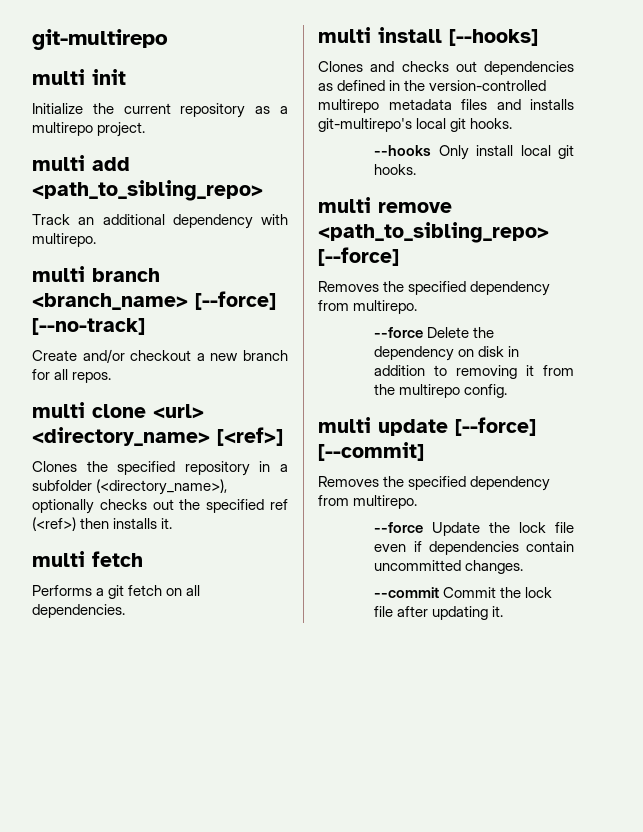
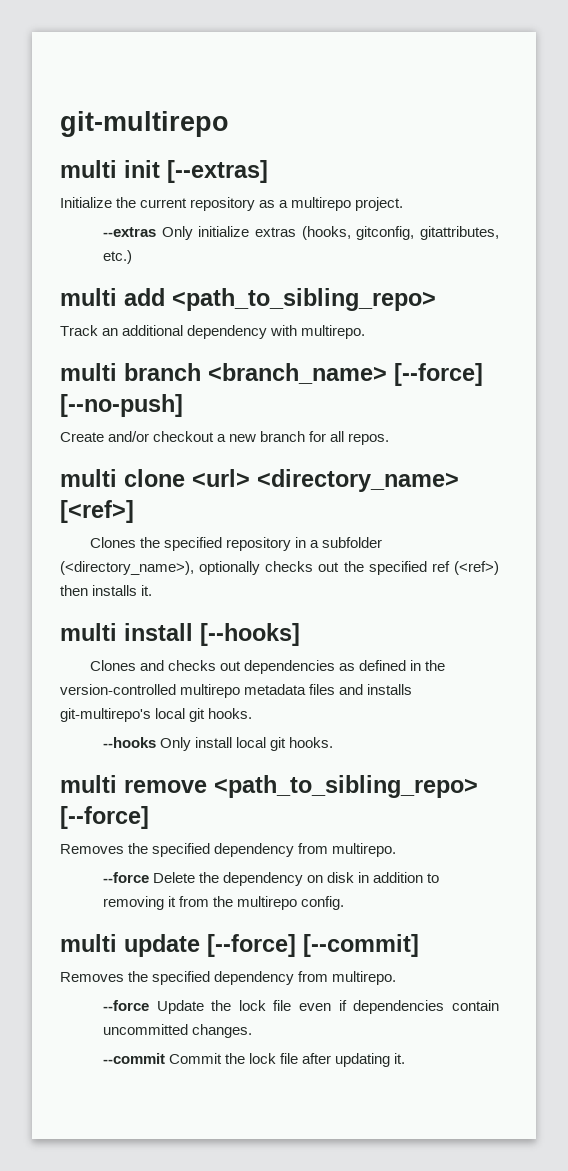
(126, 77) none -> [167,160,268,183] [--extras]
(146, 129) none -> [102,226,499,240] [102,250,132,264] // --extras Only initialize extras (hooks, gitconfig, gitattributes, etc.)
[32,318,145,335] [--no-track] -> [60,394,183,417] [--no-push]
[32,551,143,567] [32,585,201,599] [32,604,125,618] // multi fetch // Performs a git fetch on all dependencies. -> (153, 590) none

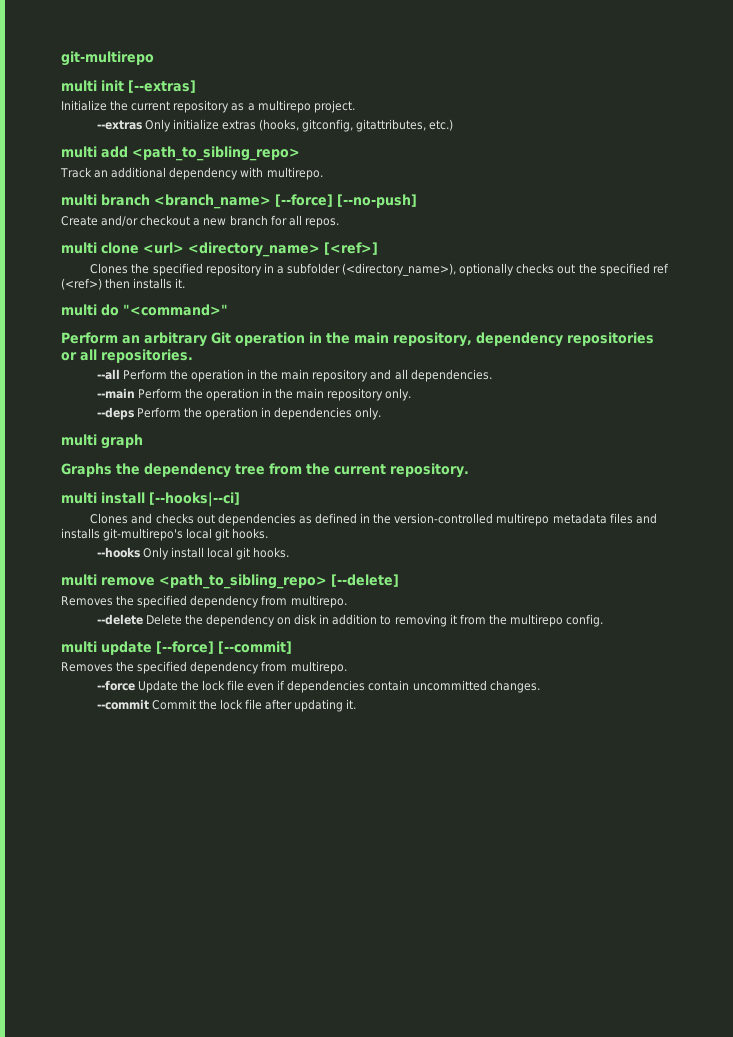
(153, 590) none -> [61,304,228,316] [61,332,654,347] [61,349,193,363] [96,369,492,382] [96,388,412,401] [96,407,382,420] [61,434,143,449] [61,463,469,478] // multi do "<command>" // Perform an arbitrary Git operation in the main repository, dependency repositories or all repositories. // --all Perform the operation in the main repository and all dependencies. // --main Perform the operation in the main repository only. // --deps Perform the operation in dependencies only. // multi graph // Graphs the dependency tree from the current repository.
[200,623,300,646] [--hooks] -> [149,492,240,507] [--hooks|--ci]
[60,806,149,829] [60,843,397,857] [102,872,149,883] [--force] // Removes the specified dependency from multirepo. // --force -> [331,574,399,587] [61,595,347,608] [96,614,143,625] [--delete] // Removes the specified dependency from multirepo. // --delete

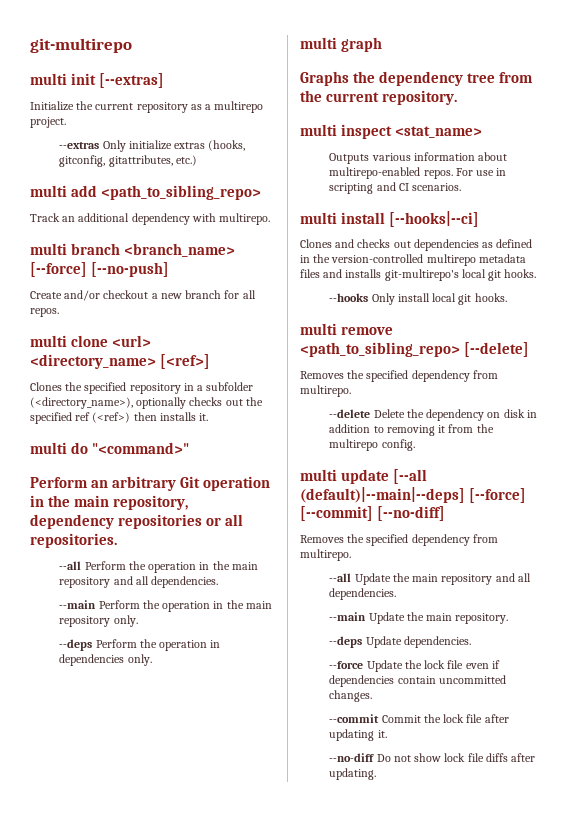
(469, 470) none -> [300,124,483,139] [329,152,508,164] [329,167,507,179] [329,182,462,194] // multi inspect <stat_name> // Outputs various information about multirepo-enabled repos. For use in scripting and CI scenarios.
(152, 648) none -> [393,469,428,484] [300,487,465,503] [--all (default)|--main|--deps]
[61,661,347,674] // Removes the specified dependency from multirepo. -> [377,506,446,521] [300,534,498,546] [300,549,351,561] [329,573,531,585] [329,588,397,600] [329,612,509,624] [329,636,471,648] [--no-diff] // Removes the specified dependency from multirepo. // --all Update the main repository and all dependencies. // --main Update the main repository. // --deps Update dependencies.
(357, 704) none -> [329,753,536,762] [329,768,377,780] // --no-diff Do not show lock file diffs after updating.

